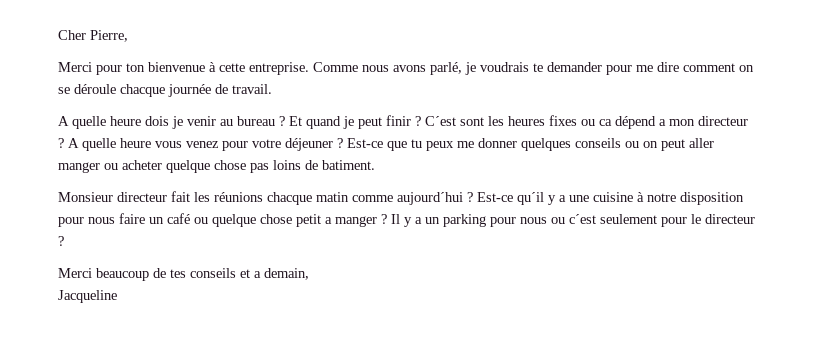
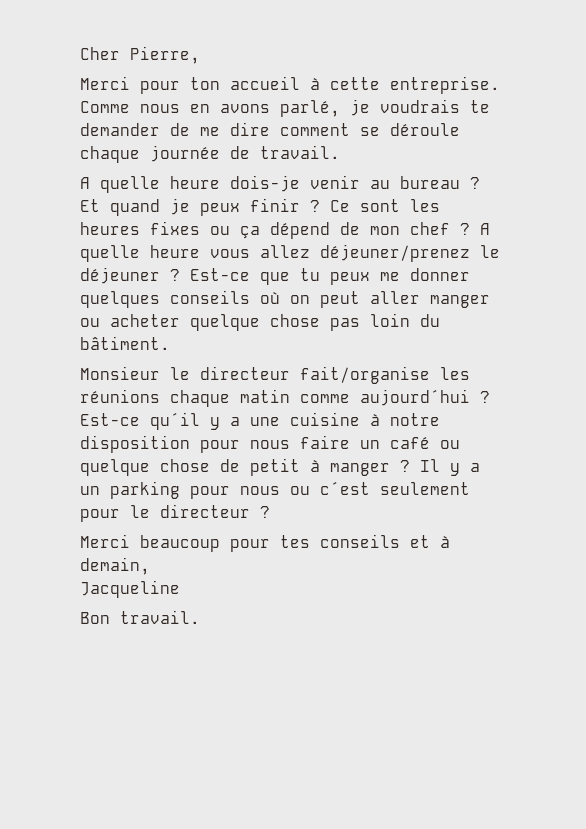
[148,62,205,72] bienvenue -> [230,76,300,90] accueil
(389, 68) none -> [190,104,210,113] en
[606,65,632,75] pour -> [170,123,190,136] de
[739,65,754,72] on -> (350, 129) none
[120,84,165,97] chacque -> [80,146,140,163] chaque
[145,116,183,129] dois je -> [230,175,300,192] dois-je
[358,117,382,129] peut -> [200,203,240,216] peux
[425,116,456,126] C´est -> [330,200,350,212] Ce
[599,116,748,129] ca dépend a mon directeur -> [240,222,450,239] ça dépend de mon chef
[186,139,281,151] venez pour votre -> [260,244,500,262] allez déjeuner/prenez le
[625,141,639,148] ou -> [260,292,280,304] où
[273,160,375,170] [58,191,190,202] loins de batiment. // Monsieur directeur fait -> [370,313,440,327] [80,336,170,350] [80,366,430,384] loin du bâtiment. // Monsieur le directeur fait/organise
[267,192,312,205] chacque -> [170,390,230,407] chaque
[296,214,332,227] petit a -> [220,458,320,476] de petit à
[153,268,166,278] de -> [230,539,270,552] pour
[254,271,261,278] a -> [440,536,450,548] à
(117, 296) none -> [80,610,200,624] // Bon travail.

